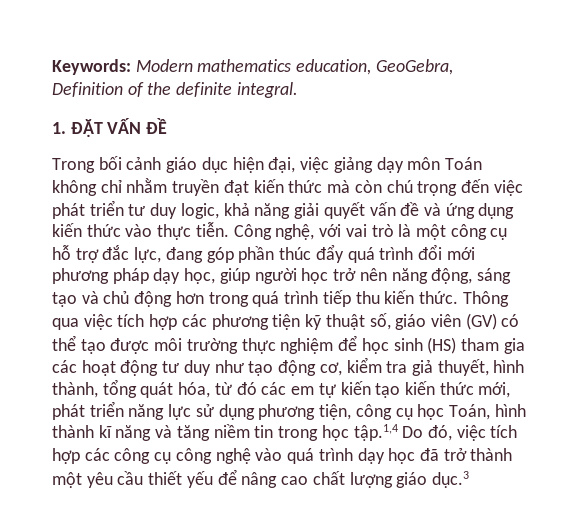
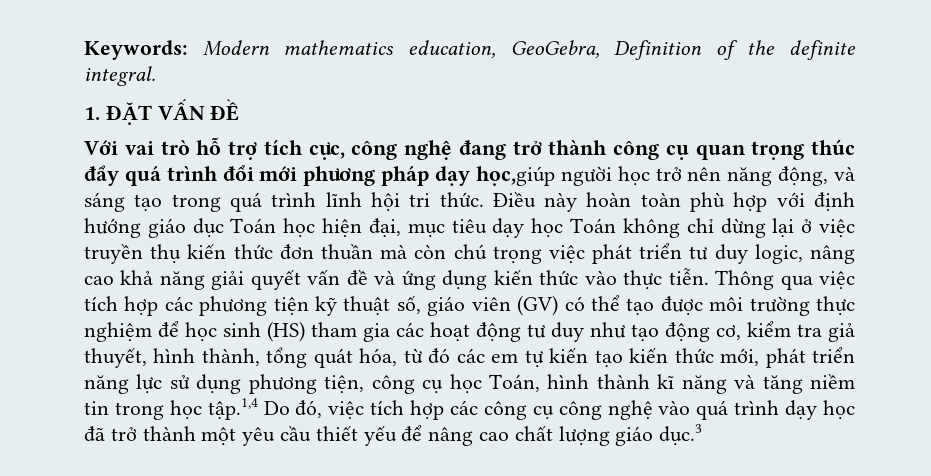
[52,156,482,173] [52,178,323,196] Trong bối cảnh giáo dục hiện đại, việc giảng dạy môn Toán không chỉ nhằm truyền đạt kiến thức -> [84,137,855,160] [84,165,856,186] [84,192,855,212] [84,218,856,238] [84,244,373,264] Với vai trò hỗ trợ tích cực, công nghệ đang trở thành công cụ quan trọng thúc đẩy quá trình đổi mới phương pháp dạy học,giúp người học trở nên năng động, và sáng tạo trong quá trình lĩnh hội tri thức. Điều này hoàn toàn phù hợp với định hướng giáo dục Toán học hiện đại, mục tiêu dạy học Toán không chỉ dừng lại ở việc truyền thụ kiến thức đơn thuần
[460,179,489,193] đến -> (542, 255) none
(219, 211) none -> [810,245,855,264] [84,276,114,285] nâng cao
[233,224,508,240] [52,244,475,263] [52,268,511,284] [52,290,458,307] Công nghệ, với vai trò là một công cụ hỗ trợ đắc lực, đang góp phần thúc đẩy quá trình đổi mới phương pháp dạy học, giúp người học trở nên năng động, sáng tạo và chủ động hơn trong quá trình tiếp thu kiến thức. -> (709, 276) none

